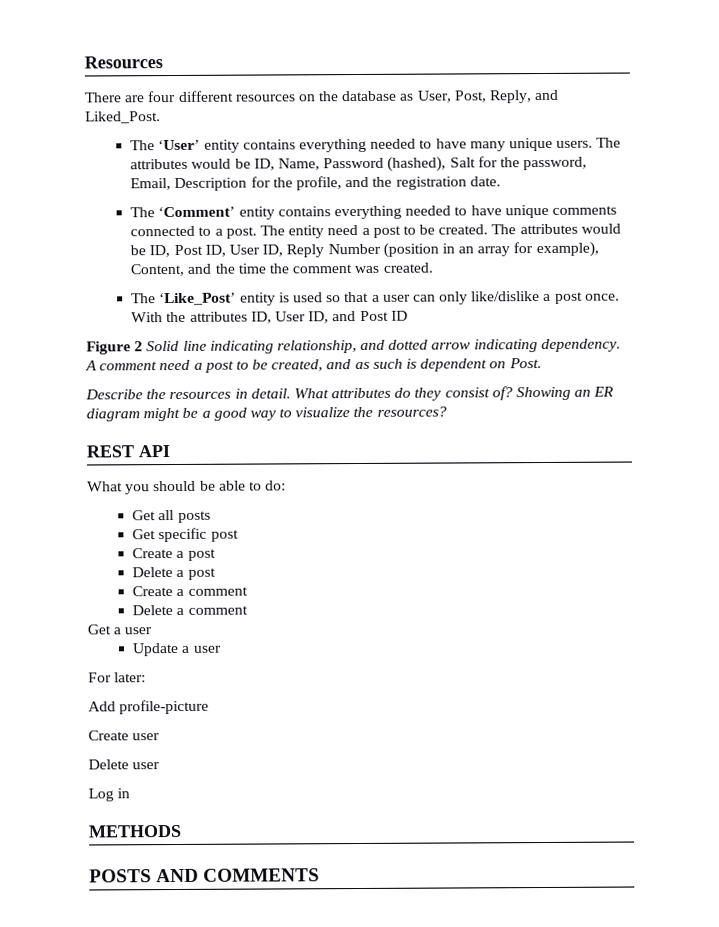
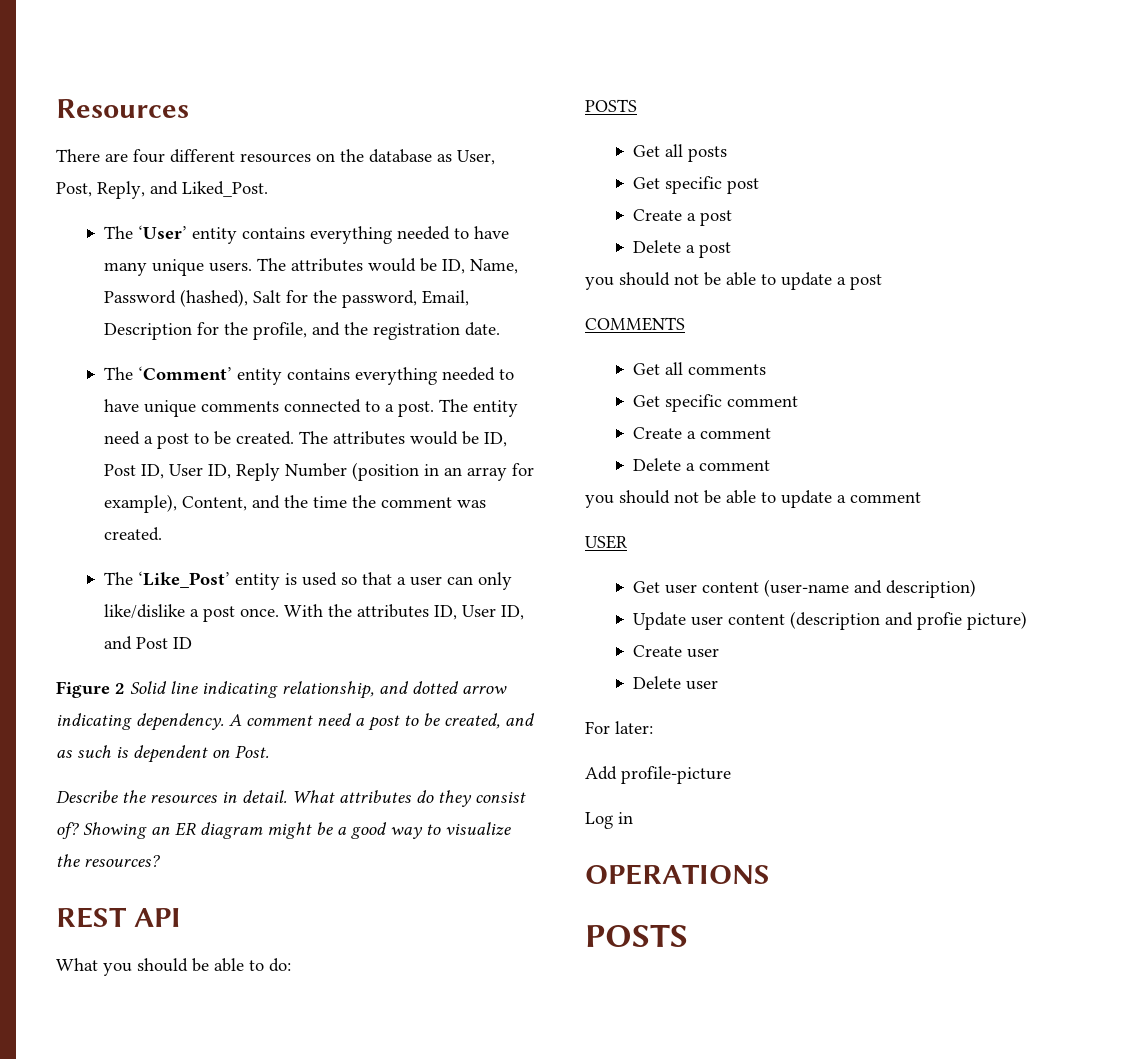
(287, 485) none -> [585,99,637,112] // POSTS
(216, 573) none -> [585,272,882,290] [585,317,685,331] [632,362,766,375] [632,394,798,412] // you should not be able to update a post // COMMENTS // Get all comments // Get specific comment
[87,624,153,635] [132,642,191,657] Get a user // Update a -> [585,490,921,508] [585,535,627,549] [632,579,976,598] [632,611,1027,630] [632,645,719,658] [632,676,681,689] you should not be able to update a comment // USER // Get user content (user-name and description) // Update user content (description and profie picture) // Create user // Delete
[88,730,161,741] [88,759,161,770] // Create user // Delete user -> (731, 775) none
[88,824,182,838] [89,868,321,883] METHODS // POSTS AND COMMENTS -> [585,864,770,885] [585,924,688,947] OPERATIONS // POSTS

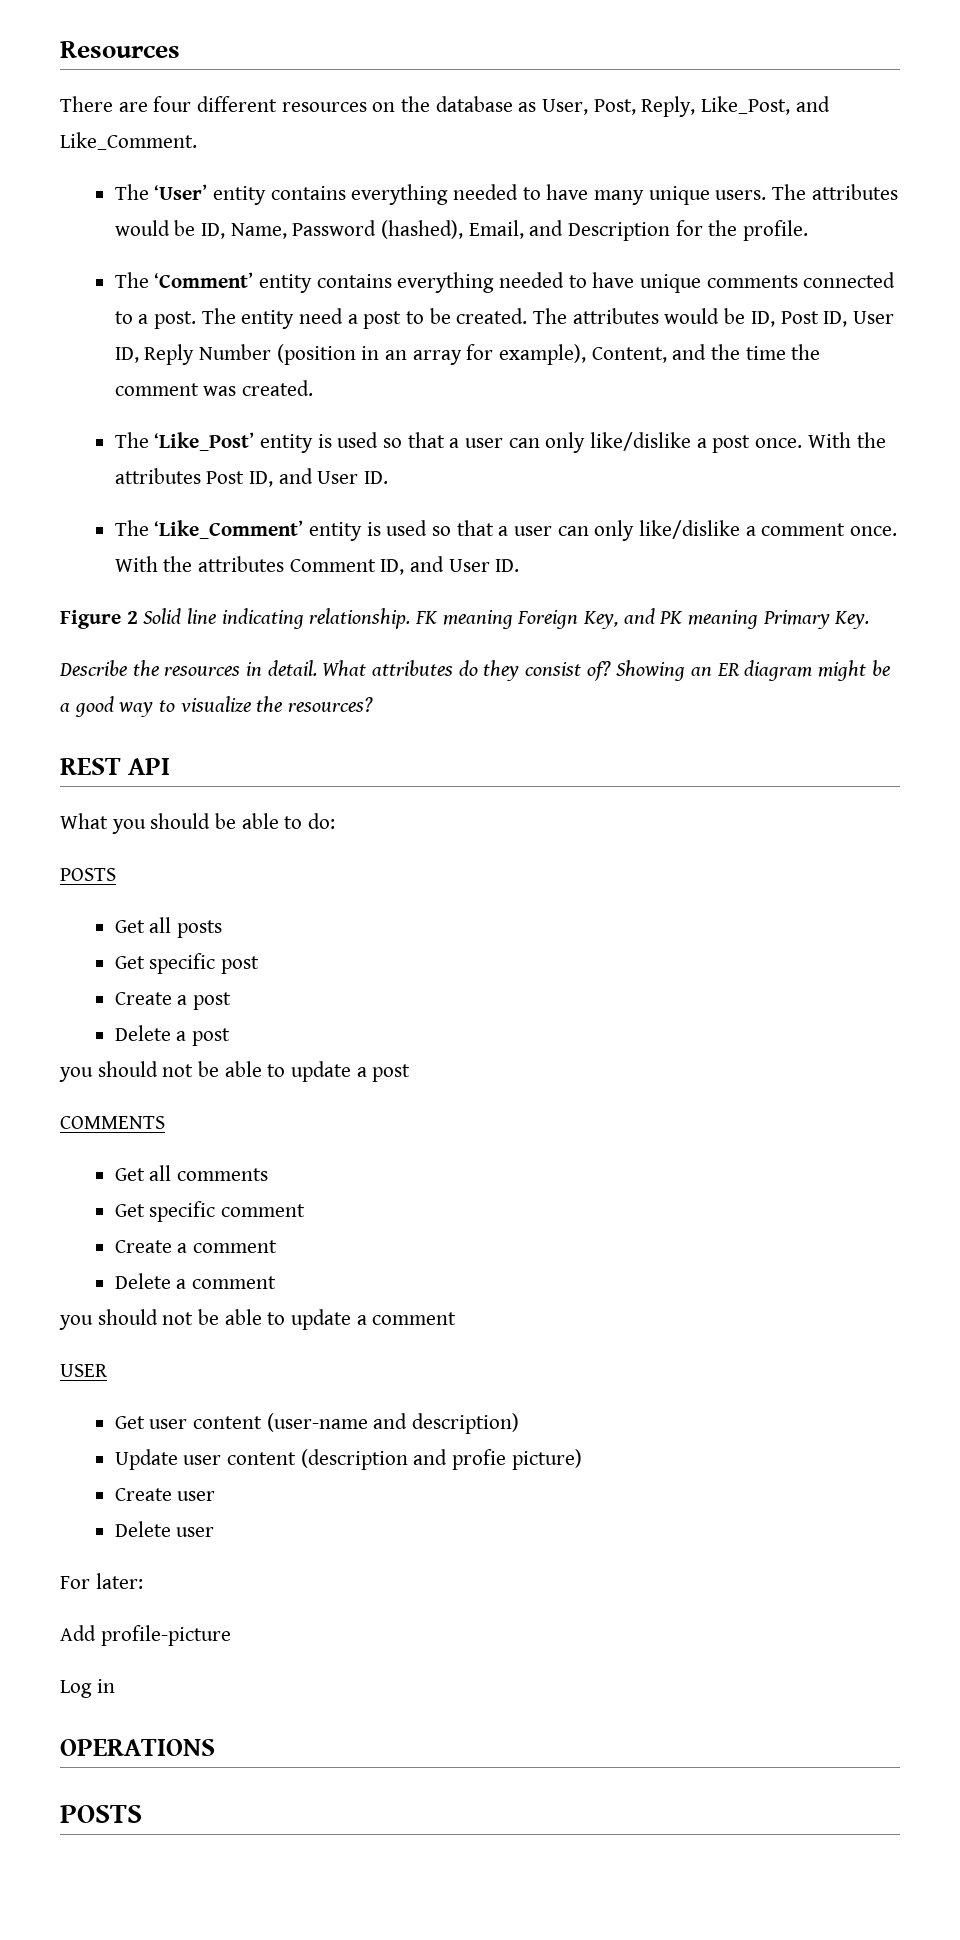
[150,181,268,197] and Liked_Post. -> [701,96,830,115] [60,132,197,150] Like_Post, and Like_Comment.
[252,290,469,308] [103,322,500,340] Salt for the password, Email, Description for the profile, and the registration date. -> [468,220,809,241] Email, and Description for the profile.
[433,605,524,620] [103,636,192,650] ID, User ID, and Post ID -> [206,468,389,487] [114,520,898,541] [114,556,520,575] Post ID, and User ID. // The ‘Like_Comment’ entity is used so that a user can only like/dislike a comment once. With the attributes Comment ID, and User ID.
[282,681,507,699] [56,713,535,731] [56,745,269,763] relationship, and dotted arrow indicating dependency. A comment need a post to be created, and as such is dependent on Post. -> [309,608,870,629] relationship. FK meaning Foreign Key, and PK meaning Primary Key.

